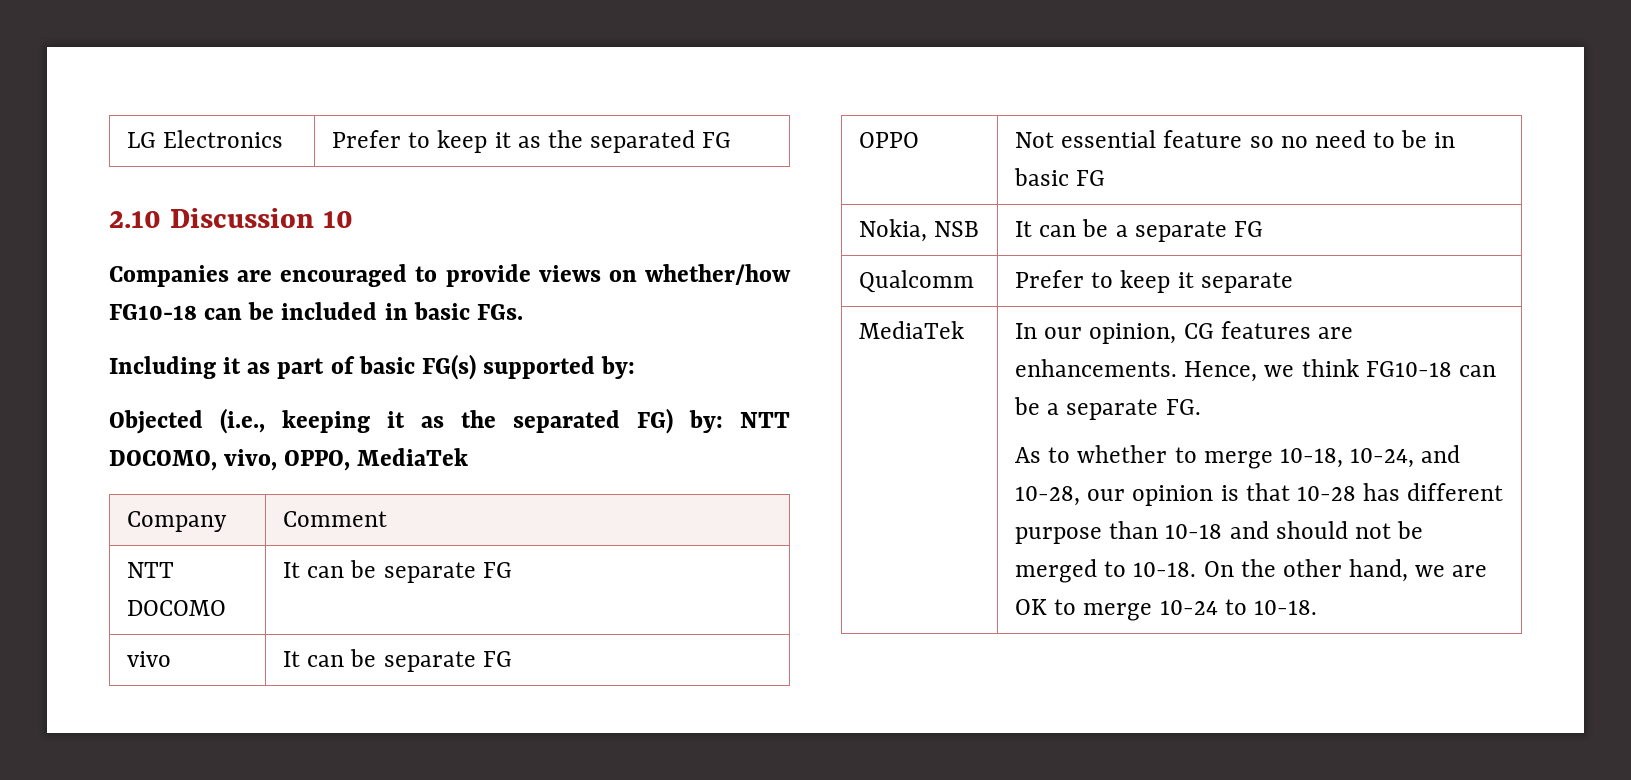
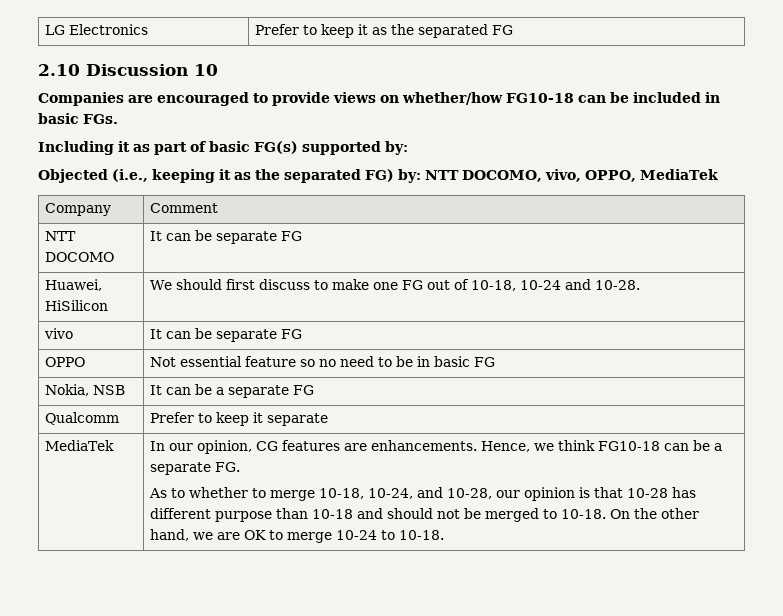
(512, 570) none -> [44,279,102,291] [44,300,108,311] [149,279,640,291] // Huawei, HiSilicon | We should first discuss to make one FG out of 10-18, 10-24 and 10-28.

